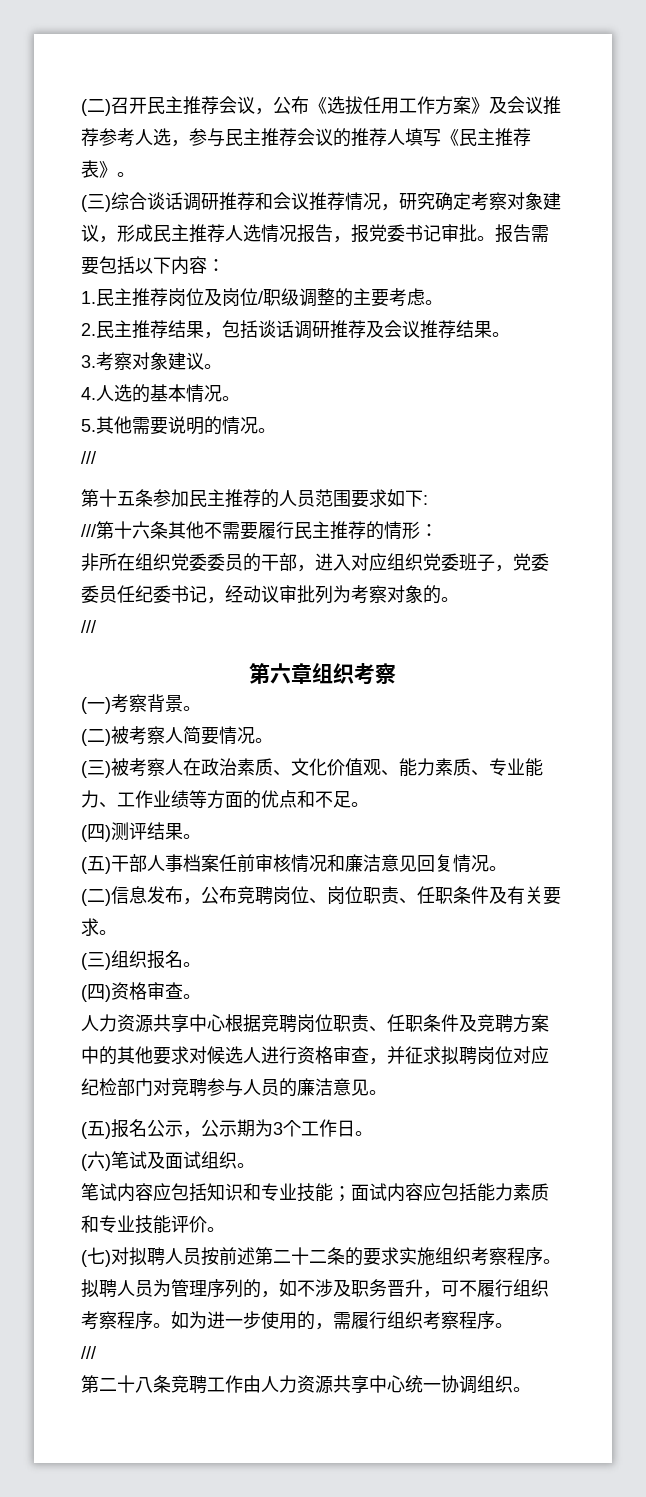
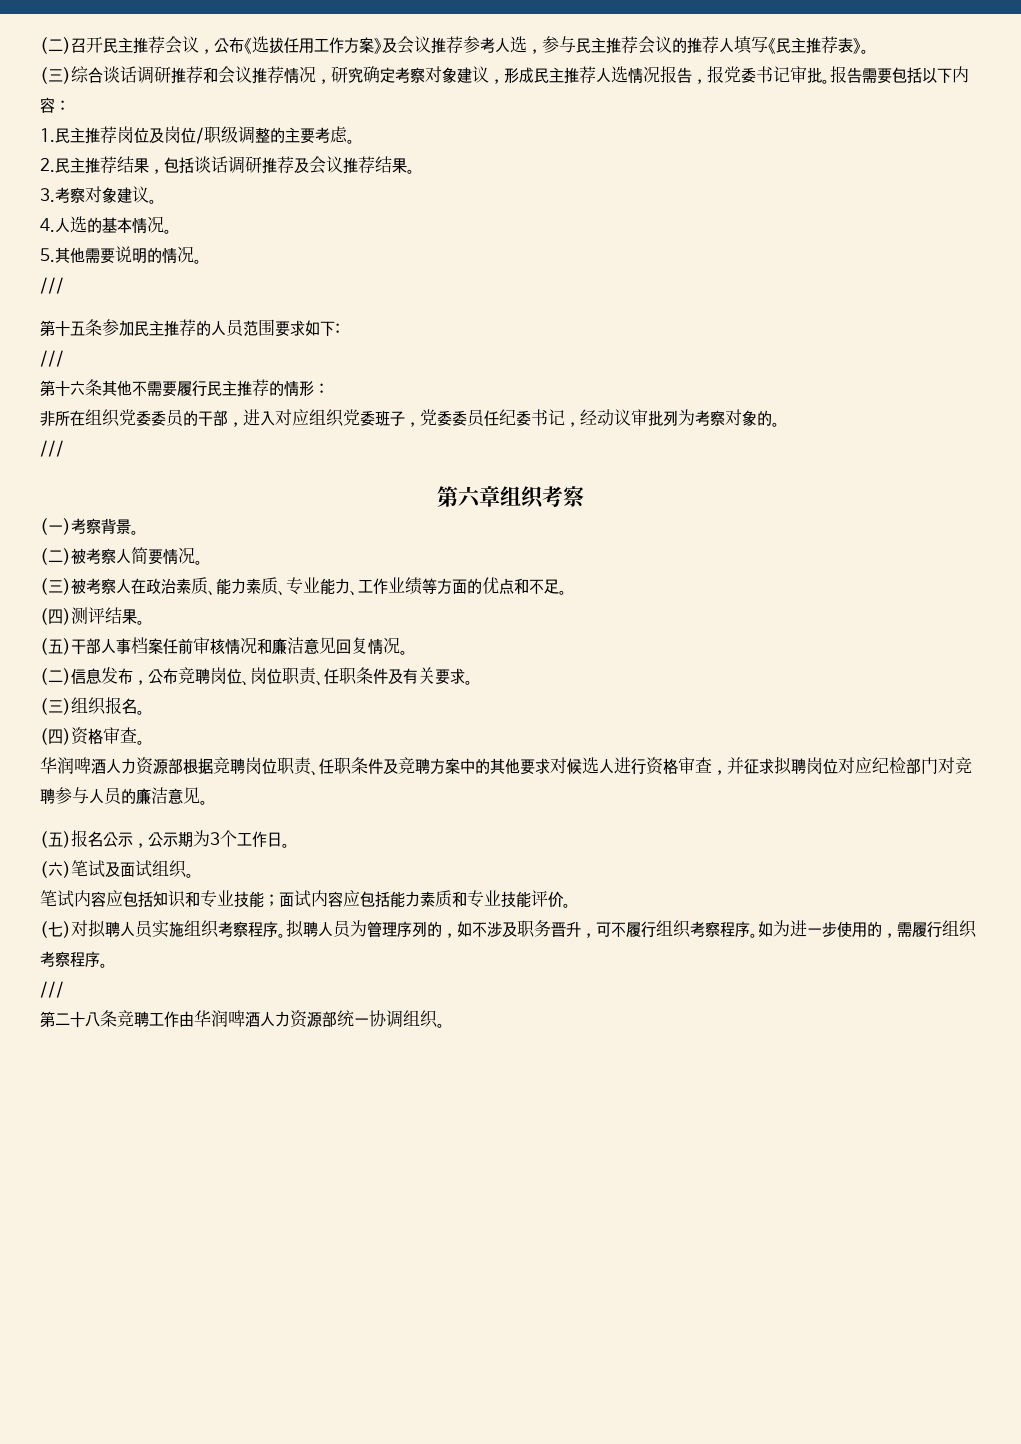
(96, 530) none -> (64, 358) //
[291,758,399,776] 文化价值观、 -> (216, 593) none
[81,1014,225,1033] 人力资源共享中心 -> [40,757,183,775] 华润啤酒人力资源部
[201,1247,399,1266] 按前述第二十二条的要求 -> (154, 929) none
[261,1375,405,1394] 人力资源共享中心 -> [194,1010,337,1028] 华润啤酒人力资源部

